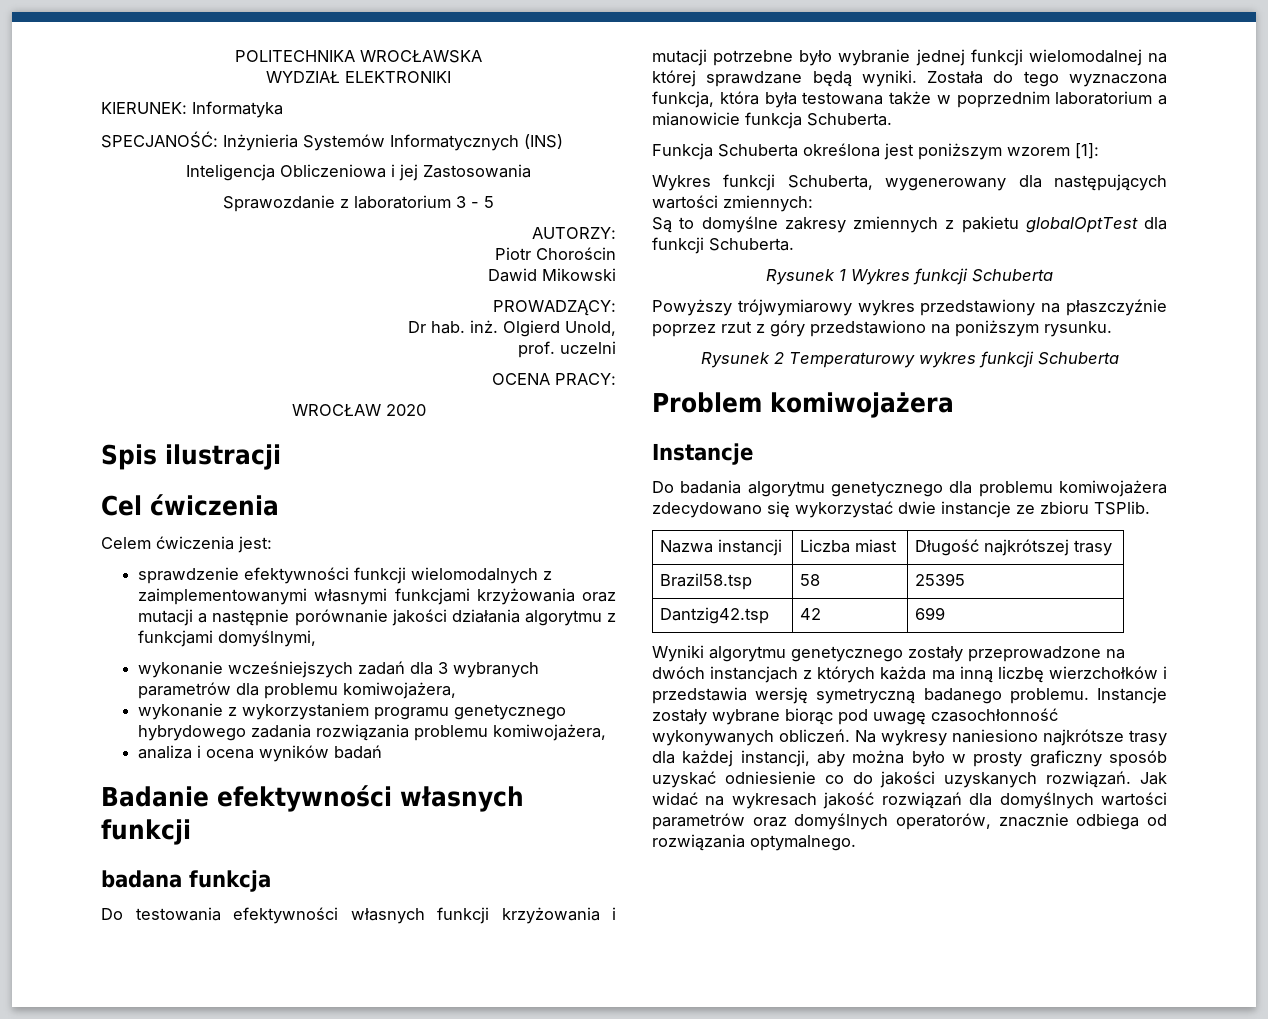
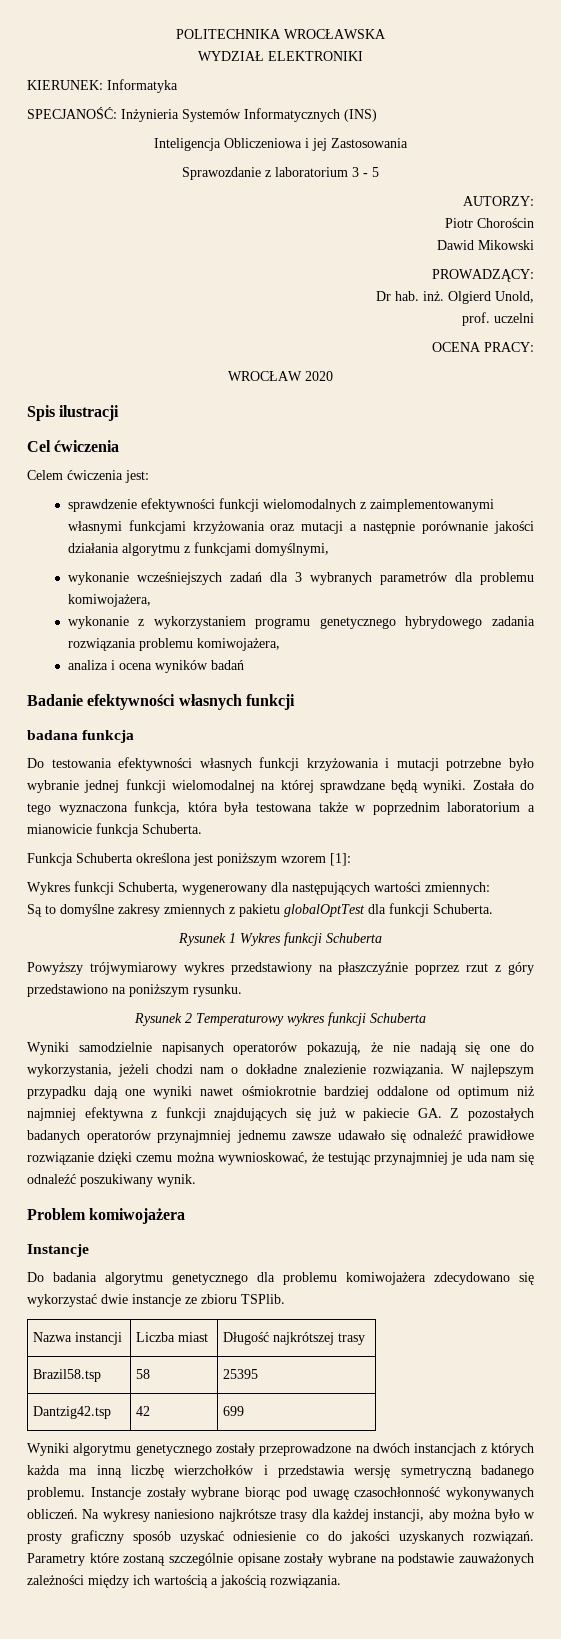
(1119, 358) none -> [27,1042,534,1055] [27,1064,534,1077] [27,1086,535,1099] [27,1107,535,1121] [27,1130,534,1143] [27,1152,534,1165] [27,1174,196,1187] // Wyniki samodzielnie napisanych operatorów pokazują, że nie nadają się one do wykorzystania, jeżeli chodzi nam o dokładne znalezienie rozwiązania. W najlepszym przypadku dają one wyniki nawet ośmiokrotnie bardziej oddalone od optimum niż najmniej efektywna z funkcji znajdujących się już w pakiecie GA. Z pozostałych badanych operatorów przynajmniej jednemu zawsze udawało się odnaleźć prawidłowe rozwiązanie dzięki czemu można wywnioskować, że testując przynajmniej je uda nam się odnaleźć poszukiwany wynik.
[1140,772,1167,785] [652,792,1167,809] [652,813,1167,830] [652,834,856,851] Jak widać na wykresach jakość rozwiązań dla domyślnych wartości parametrów oraz domyślnych operatorów, znacznie odbiega od rozwiązania optymalnego. -> [27,1553,534,1566] [27,1575,341,1588] Parametry które zostaną szczególnie opisane zostały wybrane na podstawie zauważonych zależności między ich wartością a jakością rozwiązania.

